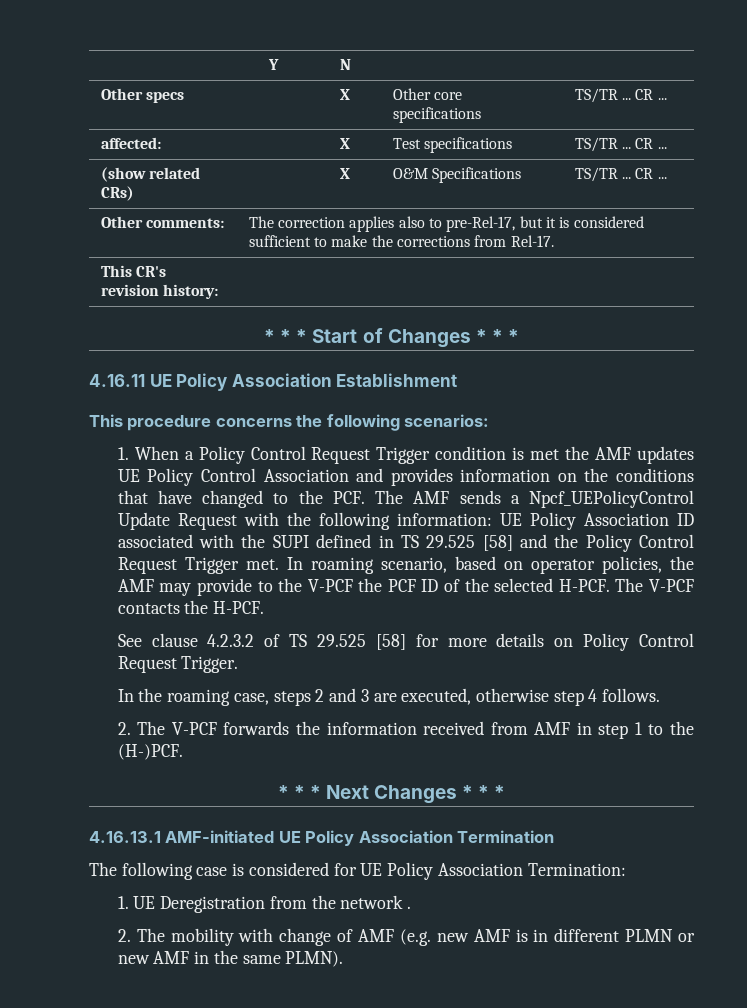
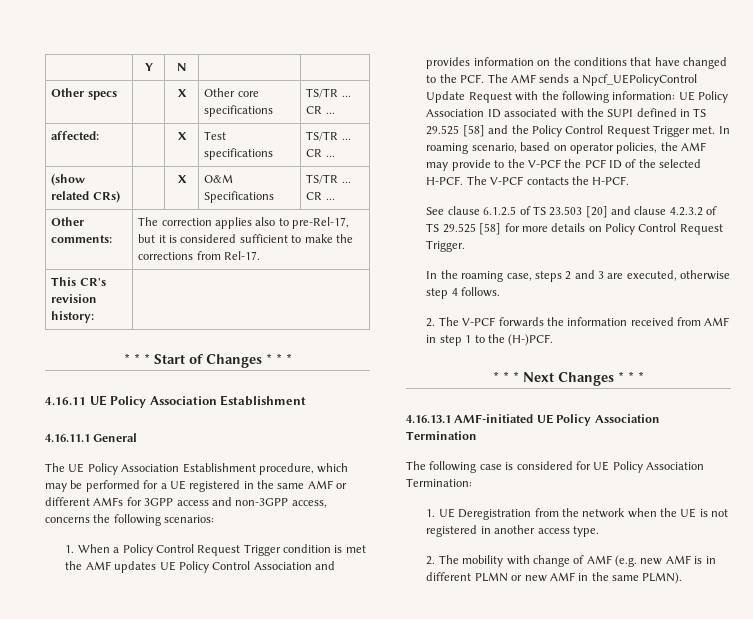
[89,414,212,431] This procedure -> [45,433,138,442] [45,463,349,475] [45,480,348,492] [45,497,327,508] 4.16.11.1 General // The UE Policy Association Establishment procedure, which may be performed for a UE registered in the same AMF or different AMFs for 3GPP access and non-3GPP access,
(198, 640) none -> [483,206,667,218] 6.1.2.5 of TS 23.503 [20] and clause
[407,906,412,909] . -> [627,508,729,518] [426,525,599,537] when the UE is not registered in another access type.

